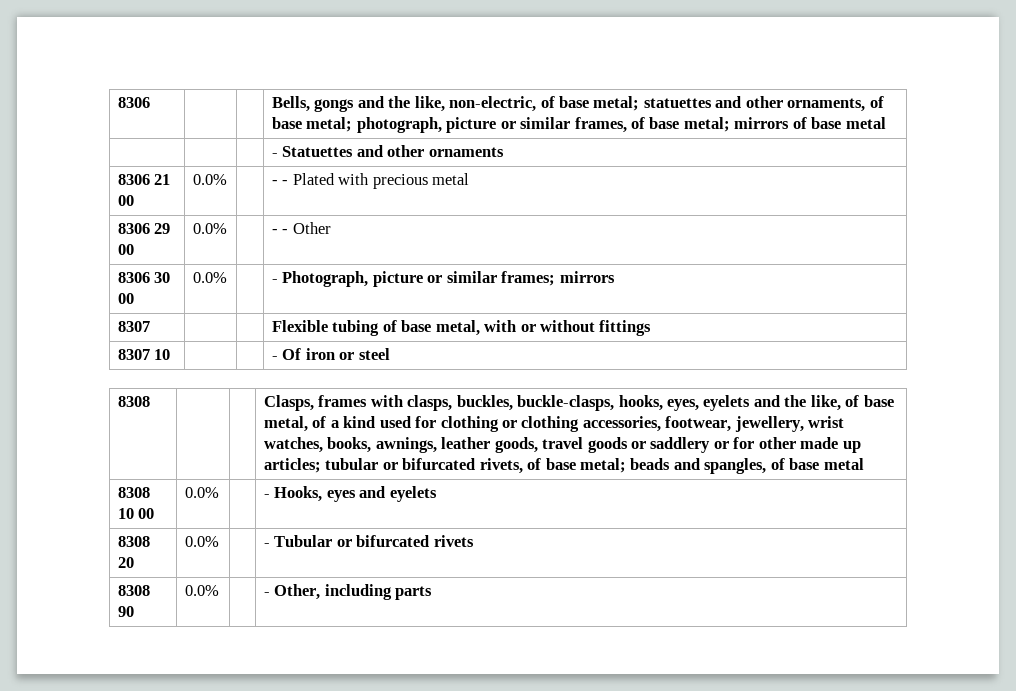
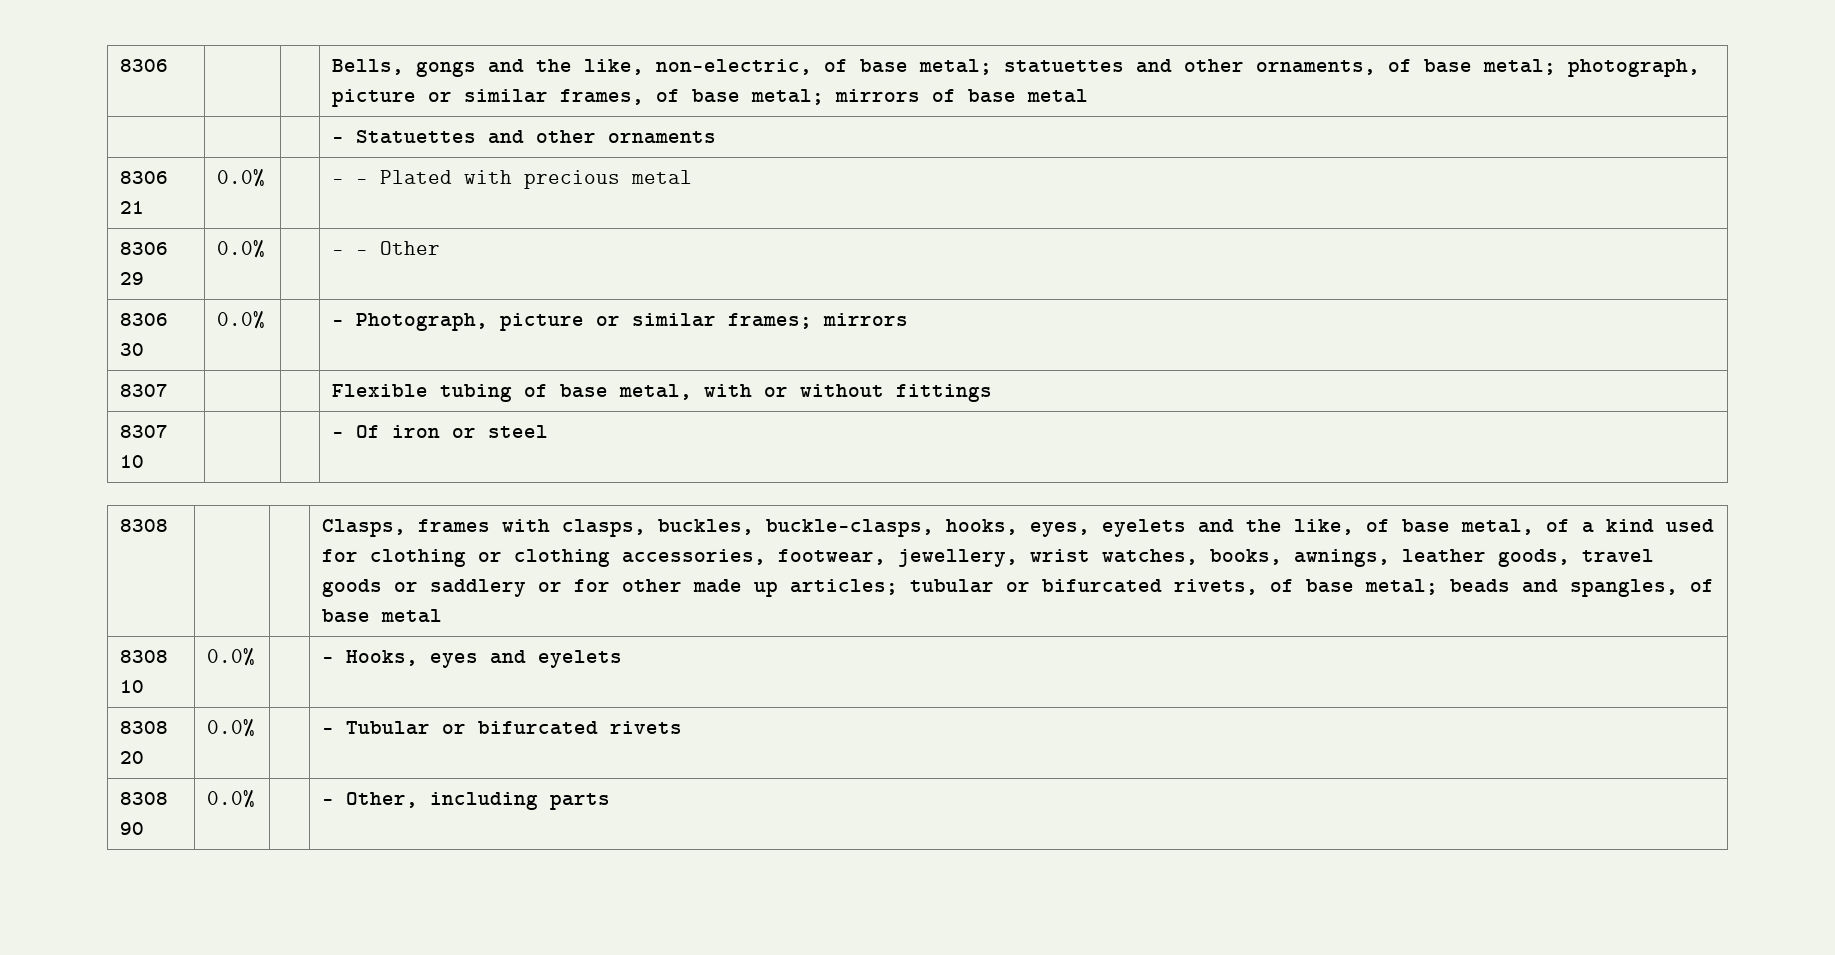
[117,195,134,206] 00 -> (145, 207) none
[117,244,134,255] 00 -> (145, 278) none
[117,293,134,304] 00 -> (145, 349) none
[138,508,155,519] 00 -> (145, 686) none

